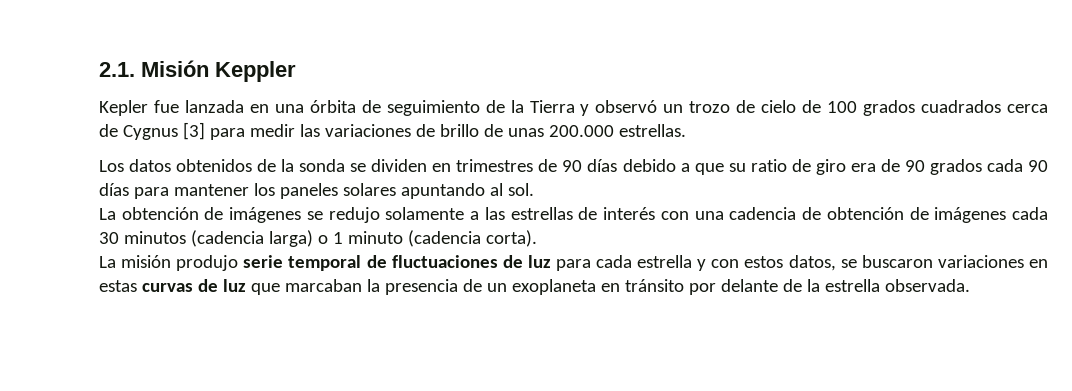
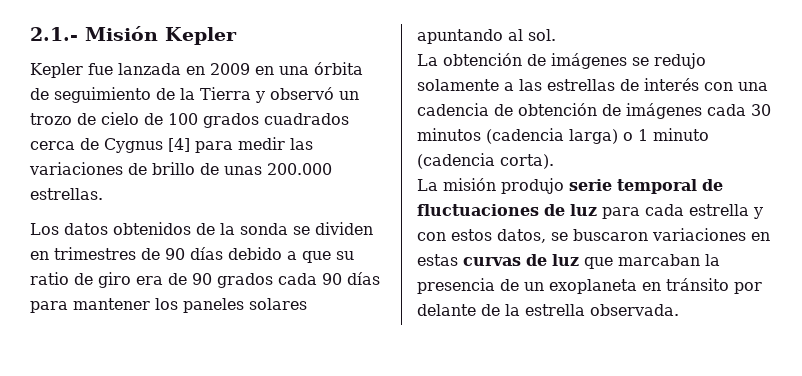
[99,60,296,82] 2.1. Misión Keppler -> [30,26,237,45] 2.1.- Misión Kepler
(269, 108) none -> [210,63,274,75] 2009 en
[182,122,205,140] [3] -> [168,138,190,152] [4]

